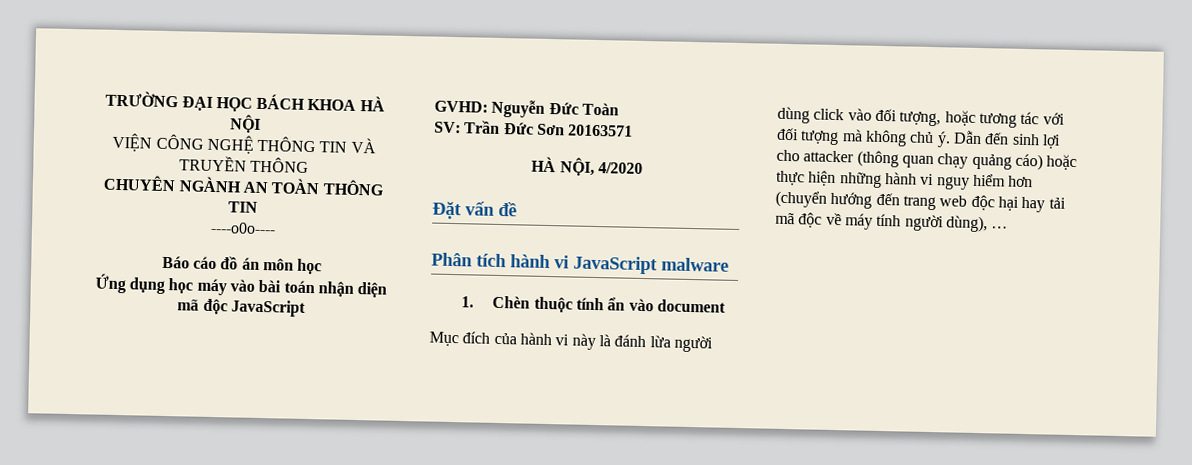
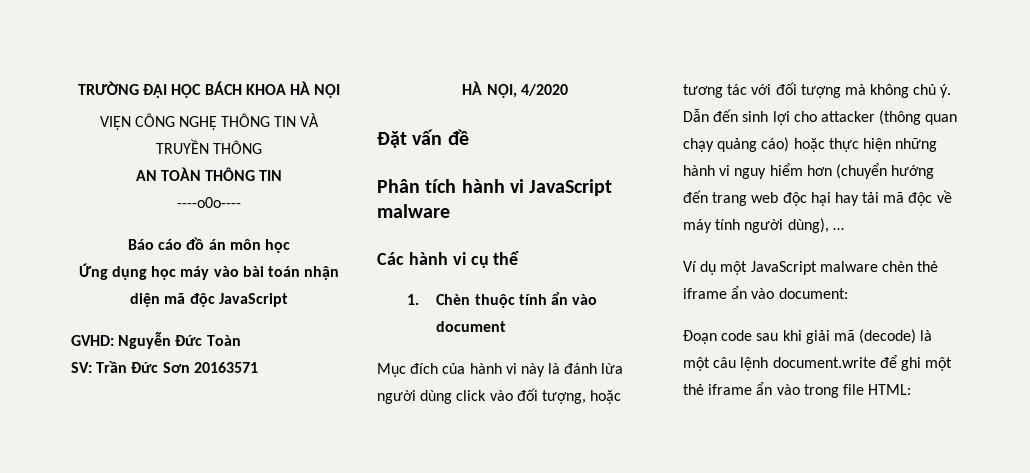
[103,174,242,193] CHUYÊN NGÀNH -> (263, 147) none
(729, 264) none -> [377,251,520,268] // Các hành vi cụ thể
(1009, 227) none -> [683,261,939,275] [683,286,848,299] [683,329,933,344] [683,355,953,371] [683,382,912,398] // Ví dụ một JavaScript malware chèn thẻ iframe ẩn vào document: // Đoạn code sau khi giải mã (decode) là một câu lệnh document.write để ghi một thẻ iframe ẩn vào trong file HTML:

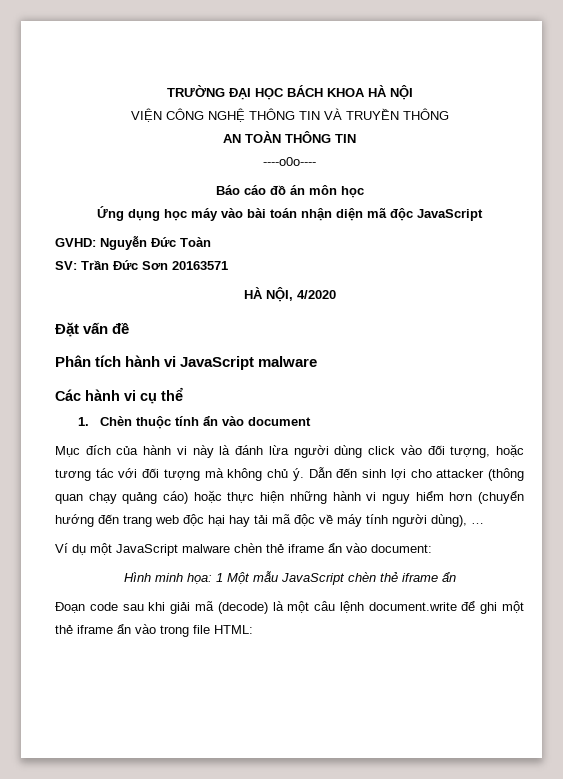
(848, 293) none -> [123,571,456,585] // Hình minh họa: 1 Một mẫu JavaScript chèn thẻ iframe ẩn

